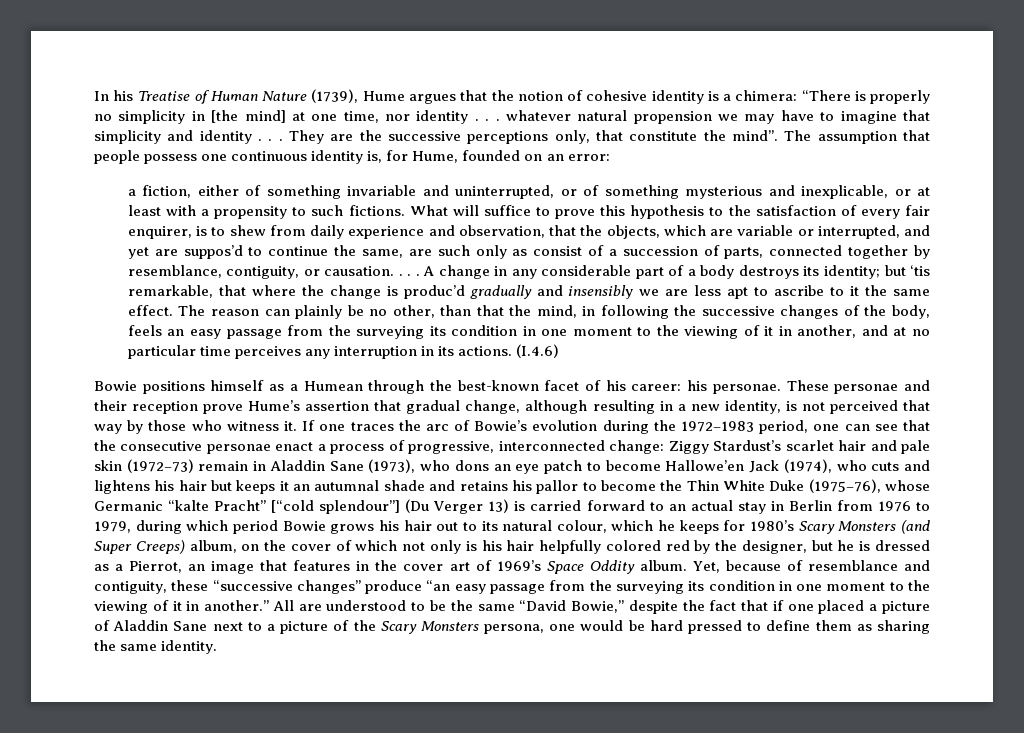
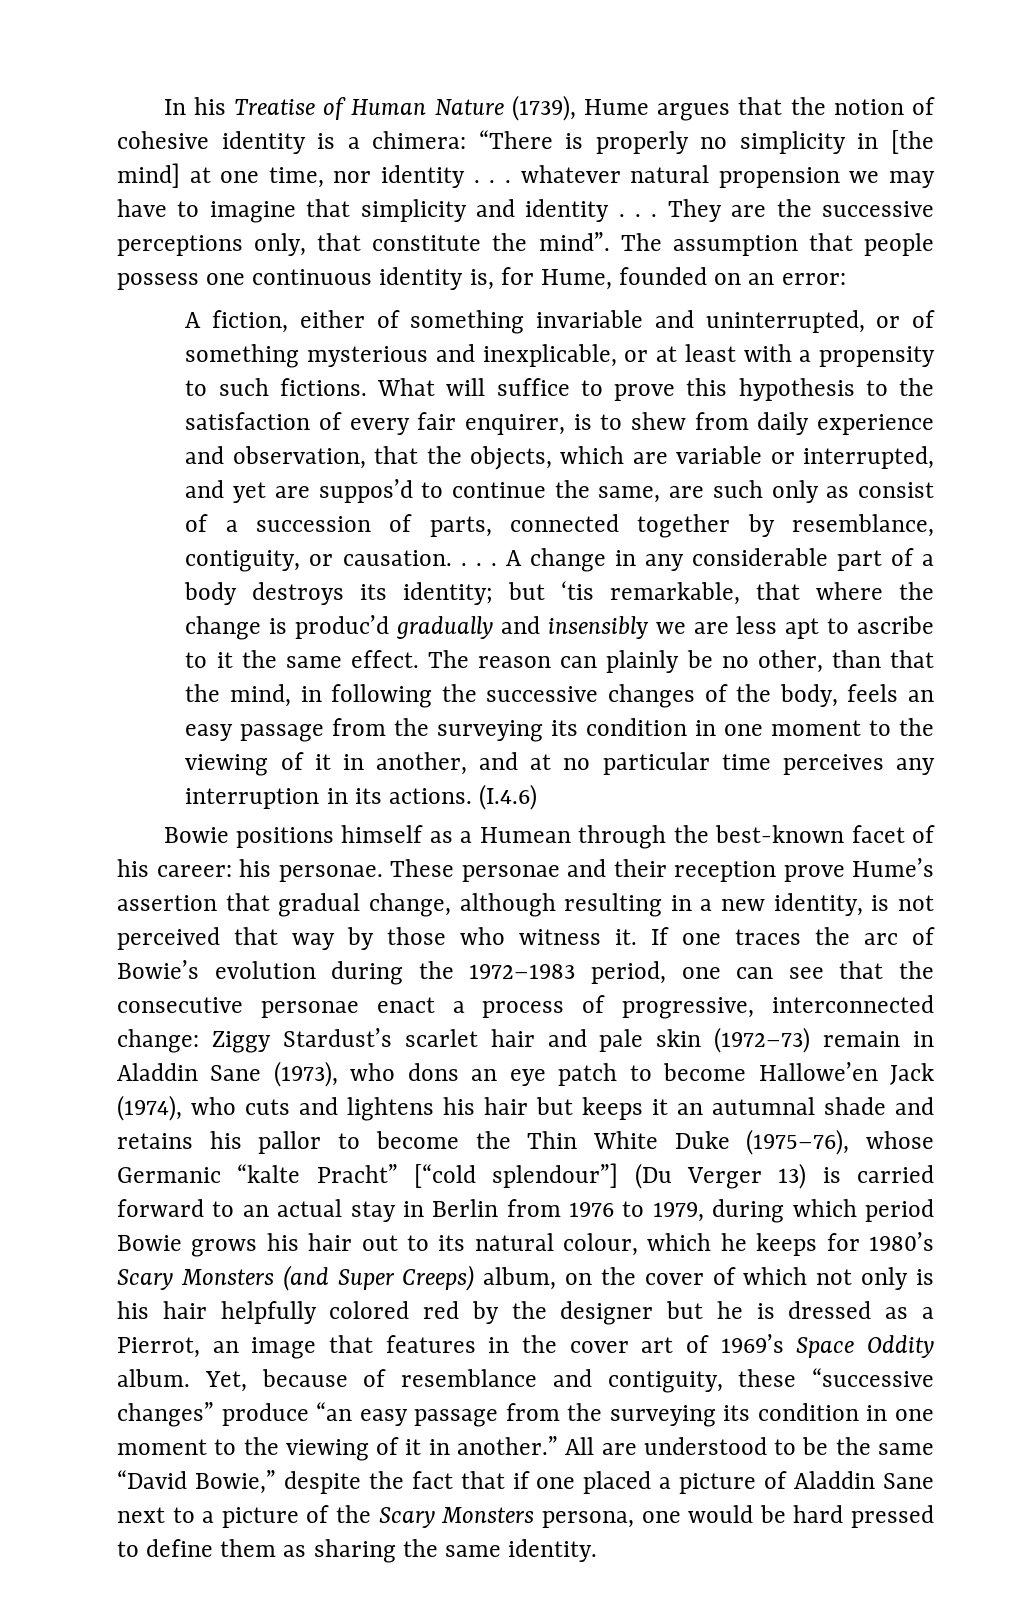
[127,189,136,196] a -> [185,312,202,328] A
[741,540,807,554] designer, -> [560,1301,654,1325] designer

